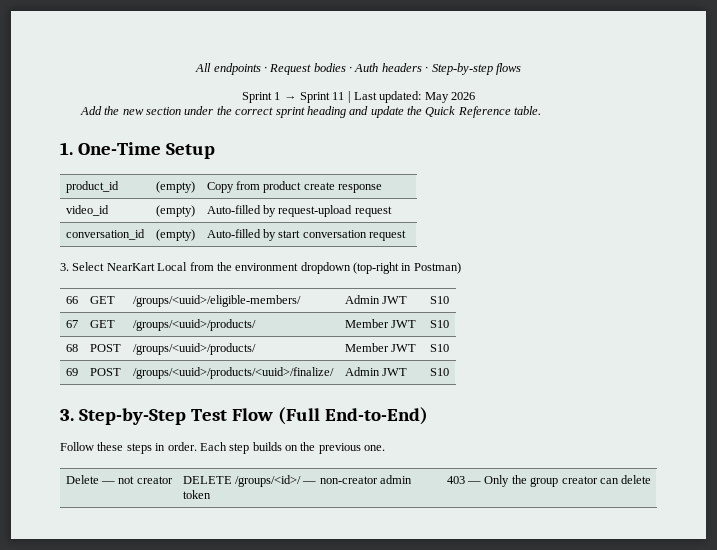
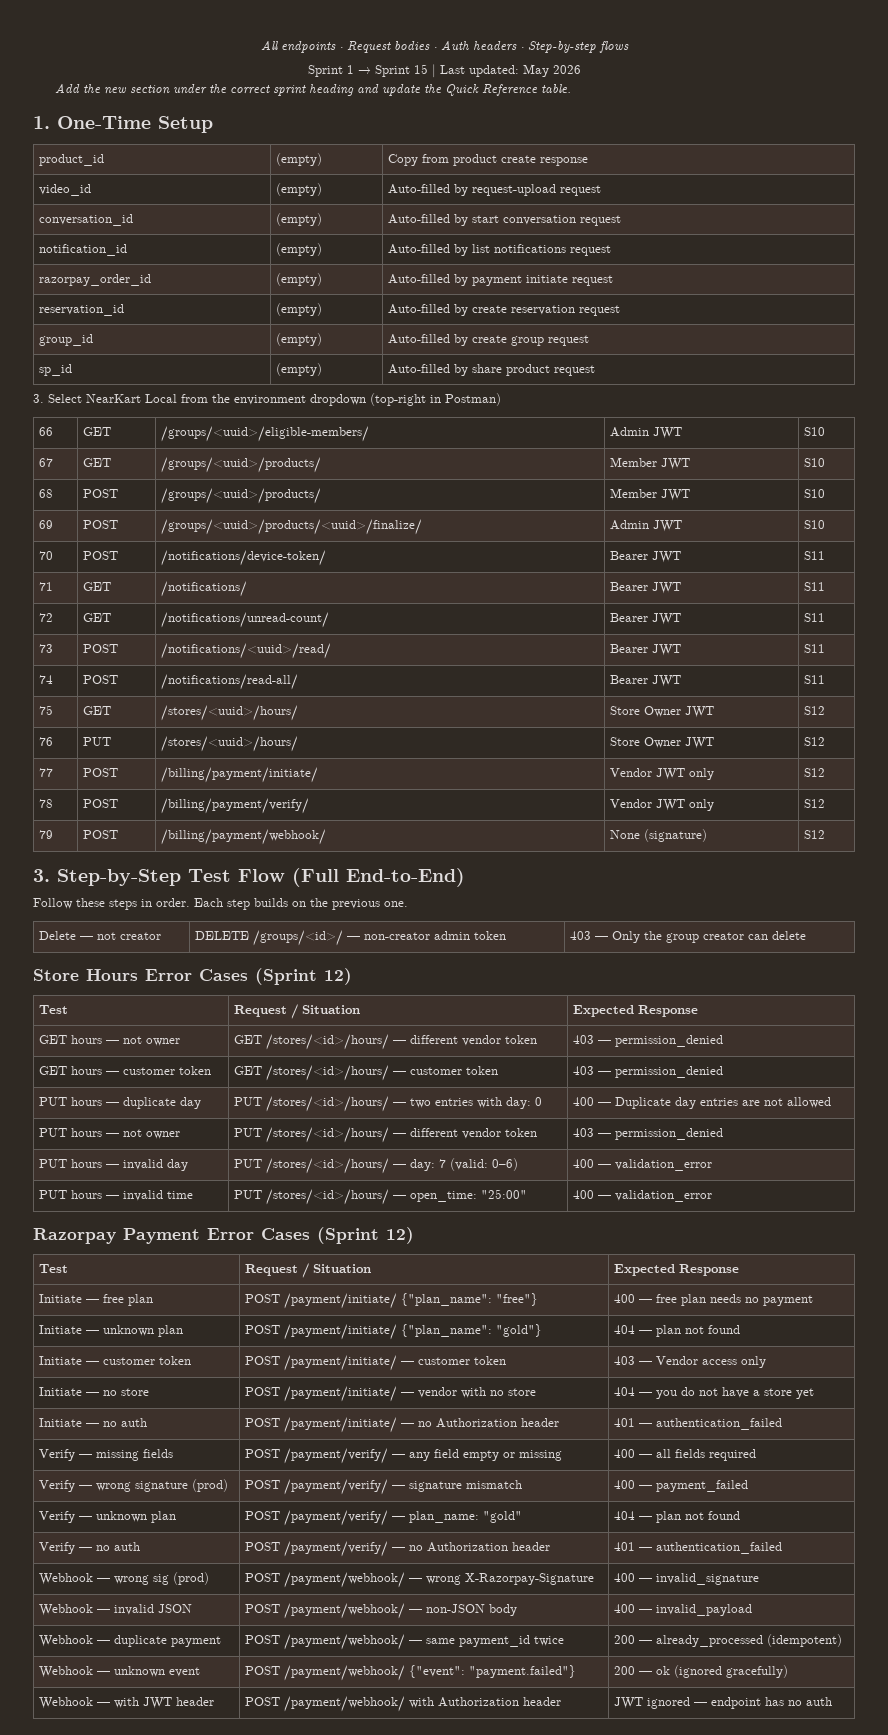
[332,92,345,100] 11 -> [413,64,428,74] 15
(407, 235) none -> [38,244,127,256] [275,243,322,256] [387,244,611,256] [38,274,151,286] [275,273,322,286] [387,274,613,286] [38,304,124,316] [275,303,322,316] [387,304,620,316] [38,334,93,346] [275,333,322,346] [387,334,589,346] [38,364,72,376] [275,363,322,376] [387,364,595,376] // notification_id | (empty) | Auto-filled by list notifications request // razorpay_order_id | (empty) | Auto-filled by payment initiate request // reservation_id | (empty) | Auto-filled by create reservation request // group_id | (empty) | Auto-filled by create group request // sp_id | (empty) | Auto-filled by share product request
(449, 372) none -> [38,551,53,560] [82,551,118,560] [160,550,326,566] [609,551,681,563] [803,551,825,560] [38,582,53,591] [82,582,111,591] [160,581,247,597] [609,582,681,594] [803,582,825,591] [38,613,53,622] [82,613,111,622] [160,612,329,628] [609,613,681,625] [803,613,825,622] [38,644,53,653] [82,644,118,653] [160,643,331,659] [609,644,681,656] [803,644,825,653] [38,675,53,684] [82,675,118,684] [160,674,298,690] [609,675,681,687] [803,675,825,684] [38,705,53,715] [82,706,111,715] [160,705,298,721] [609,706,714,718] [803,706,825,715] [38,737,53,746] [82,737,111,746] [160,736,298,752] [609,737,714,749] [803,737,825,746] [38,768,53,777] [82,768,118,777] [160,767,318,783] [609,768,714,780] [803,768,825,777] [38,799,53,808] [82,799,118,808] [160,798,309,814] [609,799,714,811] [803,799,825,808] [38,830,53,839] [82,830,118,839] [160,829,326,845] [609,829,707,842] [803,830,825,839] // 70 | POST | /notifications/device-token/ | Bearer JWT | S11 // 71 | GET | /notifications/ | Bearer JWT | S11 // 72 | GET | /notifications/unread-count/ | Bearer JWT | S11 // 73 | POST | /notifications/<uuid>/read/ | Bearer JWT | S11 // 74 | POST | /notifications/read-all/ | Bearer JWT | S11 // 75 | GET | /stores/<uuid>/hours/ | Store Owner JWT | S12 // 76 | PUT | /stores/<uuid>/hours/ | Store Owner JWT | S12 // 77 | POST | /billing/payment/initiate/ | Vendor JWT only | S12 // 78 | POST | /billing/payment/verify/ | Vendor JWT only | S12 // 79 | POST | /billing/payment/webhook/ | None (signature) | S12
(652, 479) none -> [33,968,352,985] [38,1005,68,1014] [233,1004,360,1019] [572,1005,698,1017] [38,1035,180,1046] [233,1034,537,1050] [572,1035,723,1047] [38,1066,211,1075] [233,1065,498,1081] [572,1066,723,1078] [38,1097,201,1109] [233,1096,542,1112] [572,1097,831,1109] [38,1128,180,1139] [233,1127,537,1143] [572,1128,723,1140] [38,1159,188,1171] [233,1158,518,1174] [572,1159,712,1171] [38,1190,193,1201] [233,1189,527,1205] [572,1190,712,1202] [33,1227,414,1244] [38,1264,68,1273] [244,1263,371,1278] [613,1264,739,1276] [38,1294,153,1306] [244,1293,538,1309] [613,1294,813,1306] [38,1325,183,1337] [244,1324,542,1340] [613,1325,740,1337] [38,1356,191,1365] [244,1355,506,1371] [613,1356,766,1368] [38,1387,149,1396] [244,1386,536,1402] [613,1387,814,1399] [38,1418,147,1427] [244,1417,559,1433] [613,1418,782,1430] [38,1449,173,1461] [244,1448,562,1464] [613,1449,756,1461] [38,1479,228,1492] [244,1479,522,1495] [613,1480,748,1492] [38,1511,176,1523] [244,1510,522,1526] [613,1511,740,1523] [38,1542,140,1554] [244,1541,550,1557] [613,1542,782,1554] [38,1572,209,1585] [244,1572,594,1588] [613,1573,759,1585] [38,1604,192,1616] [244,1603,517,1619] [613,1604,752,1616] [38,1635,221,1647] [244,1634,564,1650] [613,1634,842,1647] [38,1666,200,1678] [244,1665,576,1681] [613,1665,788,1678] [38,1697,214,1709] [244,1696,561,1712] [613,1697,832,1709] // Store Hours Error Cases (Sprint 12) // Test | Request / Situation | Expected Response // GET hours — not owner | GET /stores/<id>/hours/ — different vendor token | 403 — permission_denied // GET hours — customer token | GET /stores/<id>/hours/ — customer token | 403 — permission_denied // PUT hours — duplicate day | PUT /stores/<id>/hours/ — two entries with day: 0 | 400 — Duplicate day entries are not allowed // PUT hours — not owner | PUT /stores/<id>/hours/ — different vendor token | 403 — permission_denied // PUT hours — invalid day | PUT /stores/<id>/hours/ — day: 7 (valid: 0–6) | 400 — validation_error // PUT hours — invalid time | PUT /stores/<id>/hours/ — open_time: "25:00" | 400 — validation_error // Razorpay Payment Error Cases (Sprint 12) // Test | Request / Situation | Expected Response // Initiate — free plan | POST /payment/initiate/ {"plan_name": "free"} | 400 — free plan needs no payment // Initiate — unknown plan | POST /payment/initiate/ {"plan_name": "gold"} | 404 — plan not found // Initiate — customer token | POST /payment/initiate/ — customer token | 403 — Vendor access only // Initiate — no store | POST /payment/initiate/ — vendor with no store | 404 — you do not have a store yet // Initiate — no auth | POST /payment/initiate/ — no Authorization header | 401 — authentication_failed // Verify — missing fields | POST /payment/verify/ — any field empty or missing | 400 — all fields required // Verify — wrong signature (prod) | POST /payment/verify/ — signature mismatch | 400 — payment_failed // Verify — unknown plan | POST /payment/verify/ — plan_name: "gold" | 404 — plan not found // Verify — no auth | POST /payment/verify/ — no Authorization header | 401 — authentication_failed // Webhook — wrong sig (prod) | POST /payment/webhook/ — wrong X-Razorpay-Signature | 400 — invalid_signature // Webhook — invalid JSON | POST /payment/webhook/ — non-JSON body | 400 — invalid_payload // Webhook — duplicate payment | POST /payment/webhook/ — same payment_id twice | 200 — already_processed (idempotent) // Webhook — unknown event | POST /payment/webhook/ {"event": "payment.failed"} | 200 — ok (ignored gracefully) // Webhook — with JWT header | POST /payment/webhook/ with Authorization header | JWT ignored — endpoint has no auth

